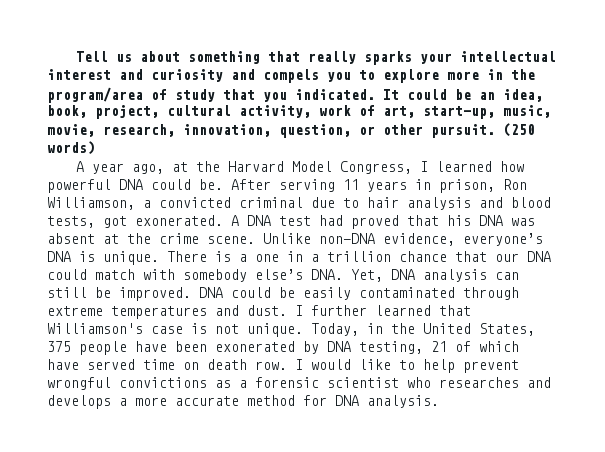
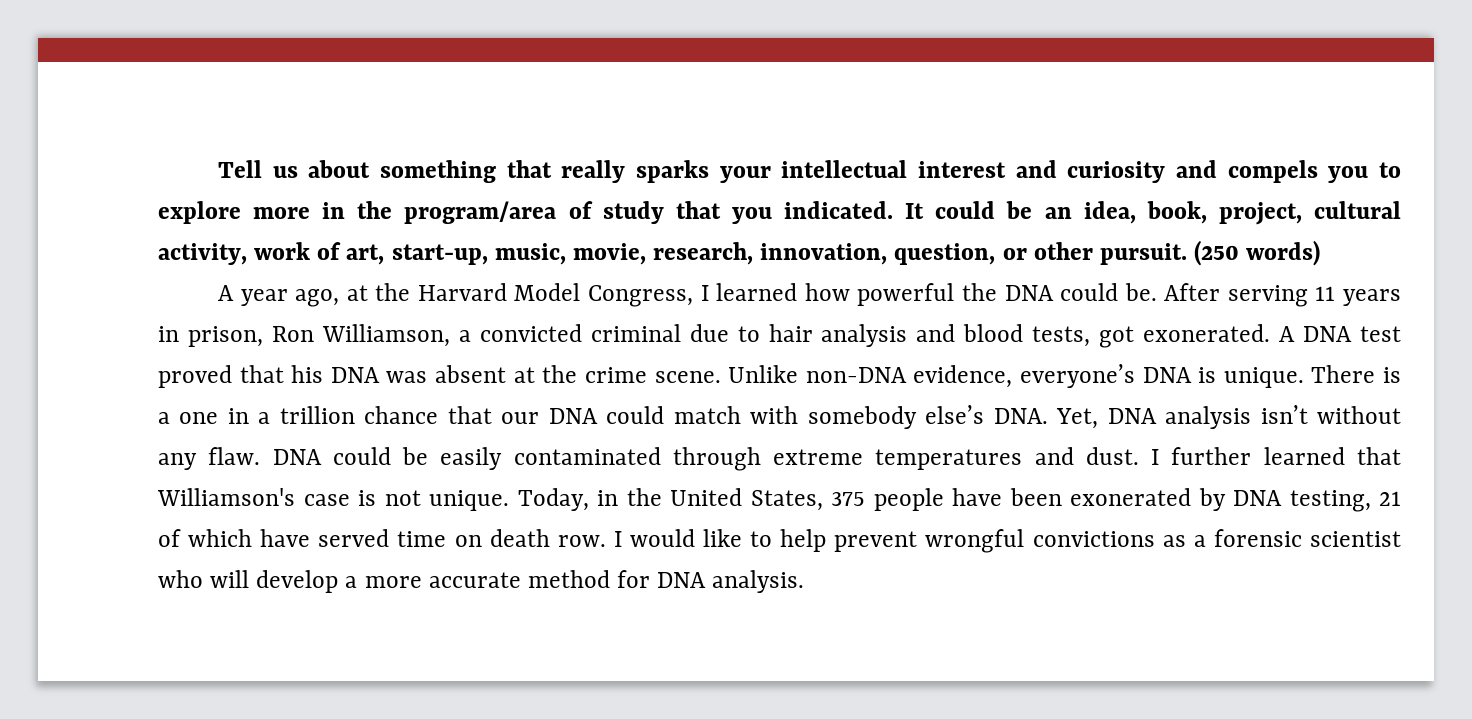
(111, 186) none -> [961,283,997,301] the
[319,215,343,226] had -> (1401, 334) none
[495,272,519,280] [47,287,191,301] can still be improved. -> [1260,405,1401,424] [158,447,261,470] isn’t without any flaw.
[439,377,551,388] [47,395,111,409] researches and develops -> [210,570,339,593] will develop

